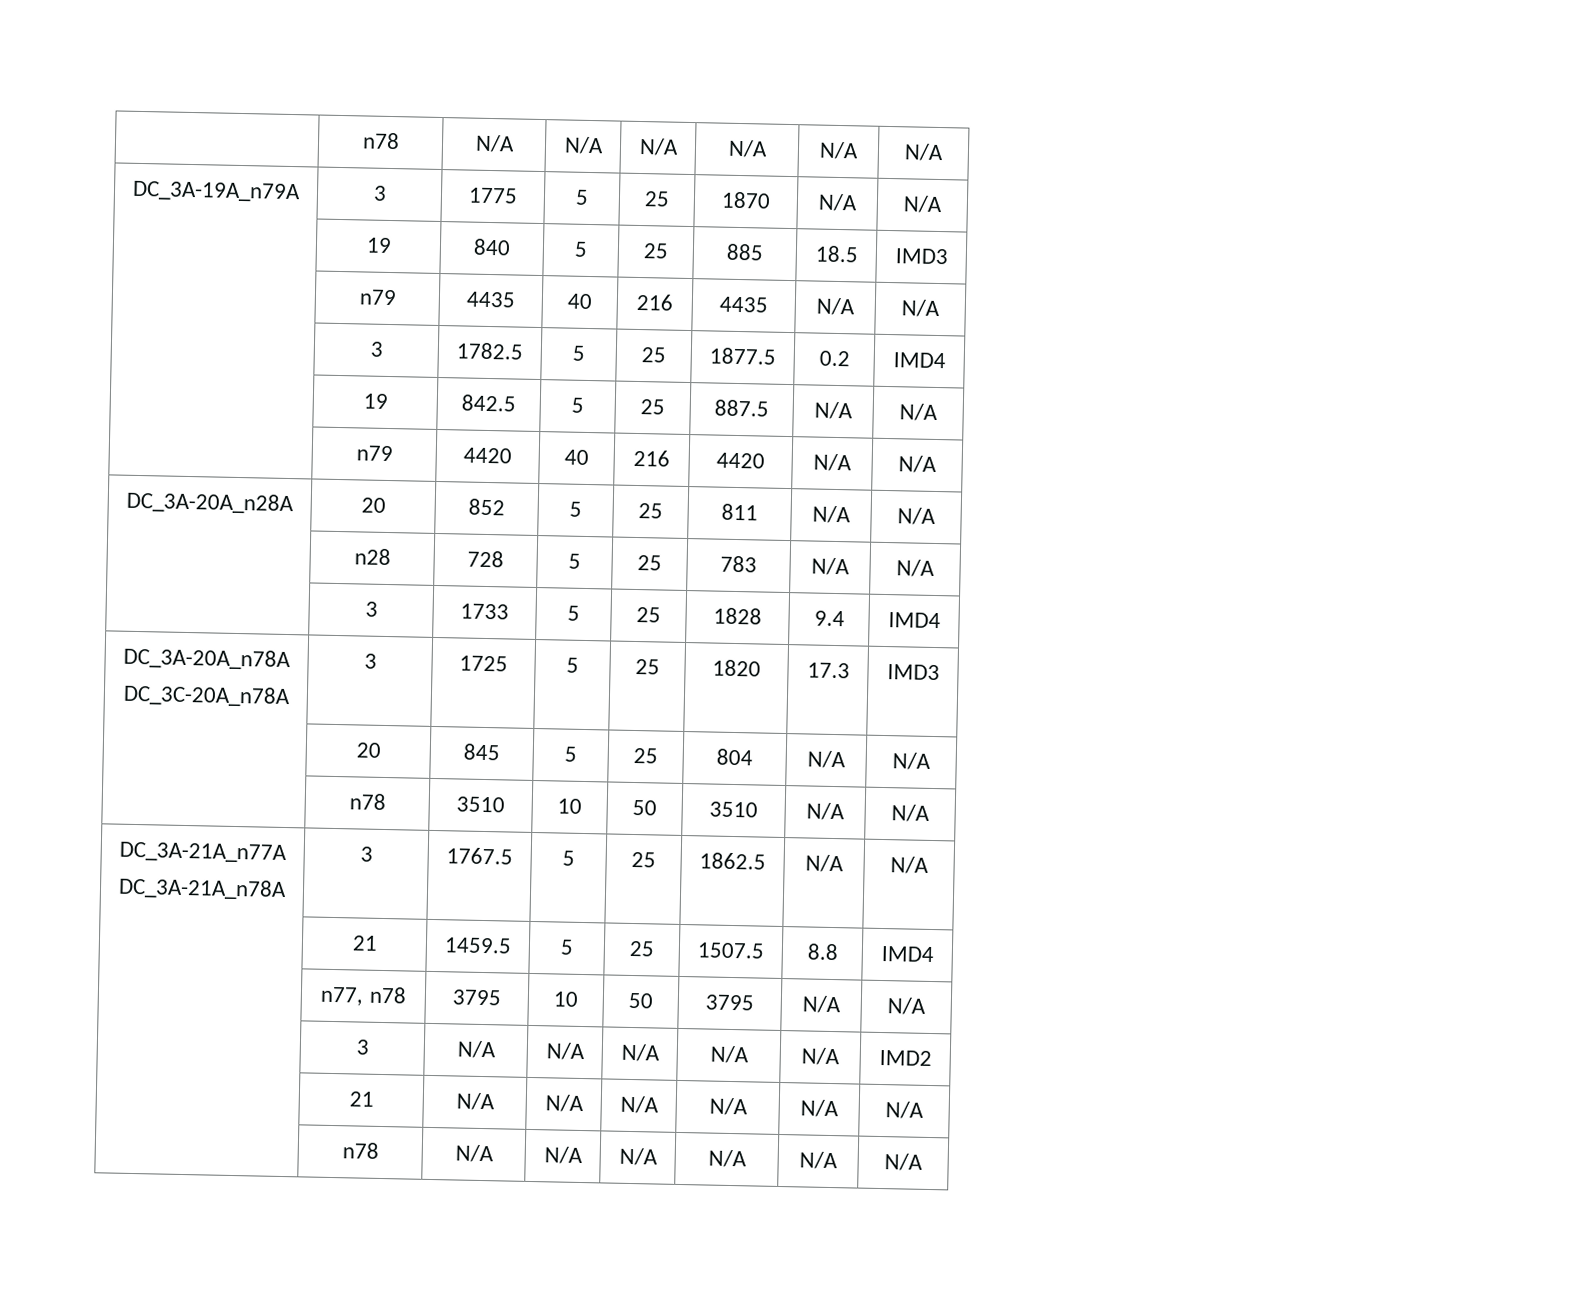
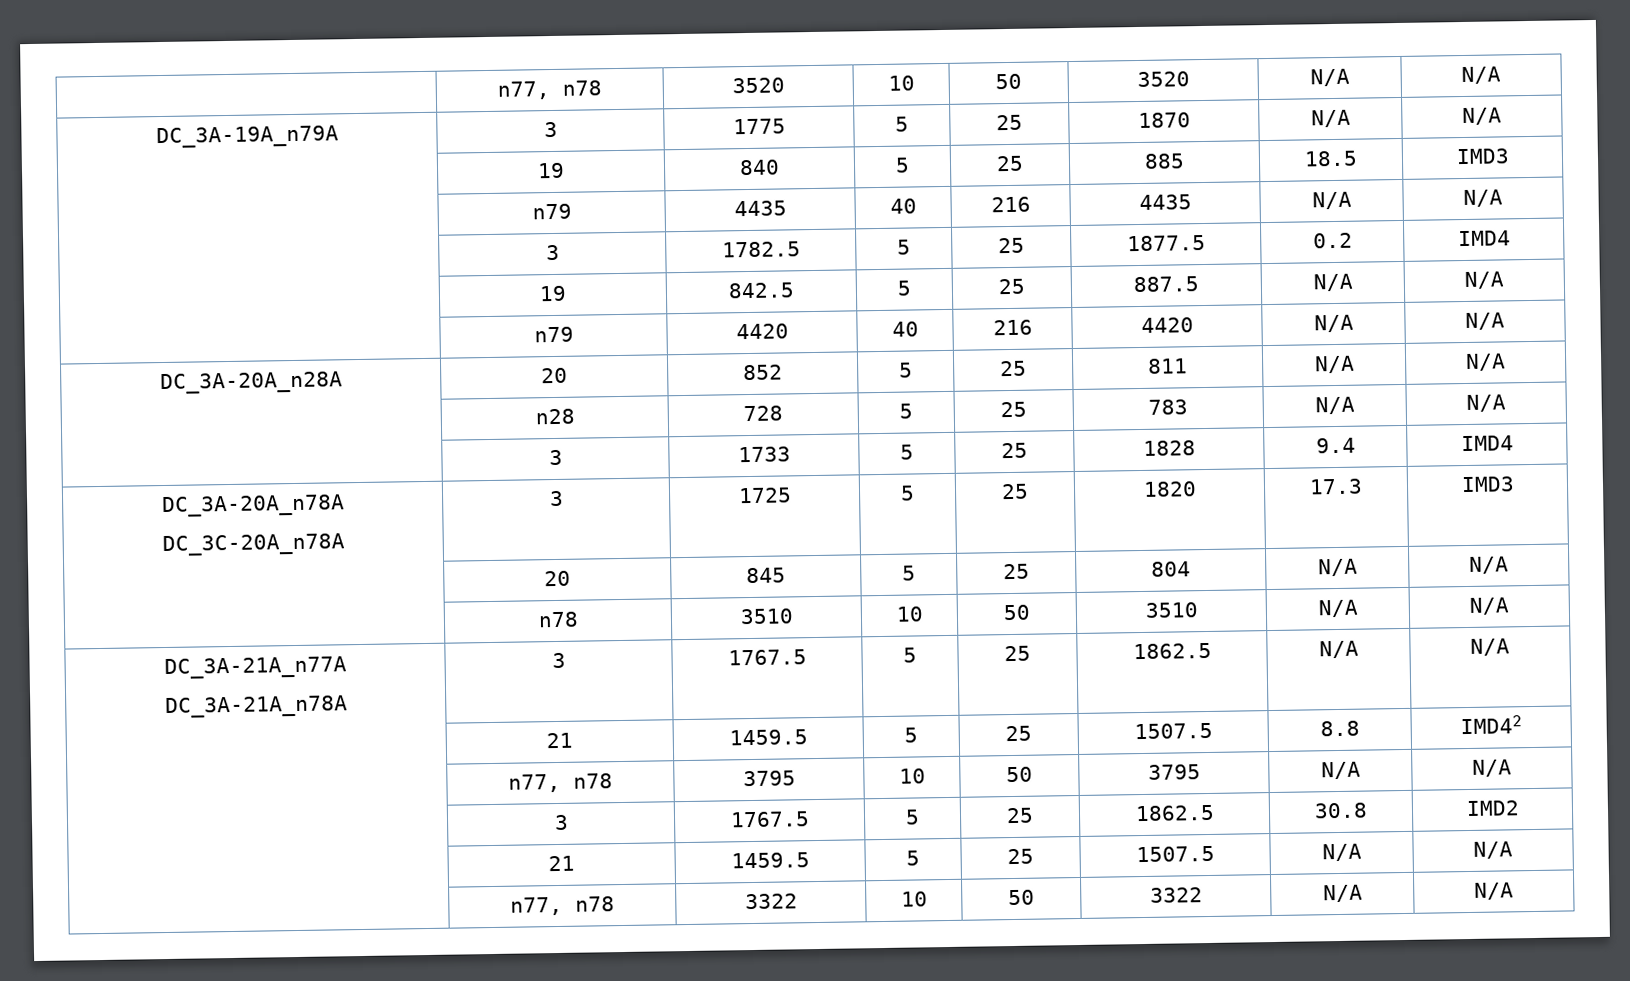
[361,132,400,150] [474,134,515,153] [563,136,604,155] [638,137,679,156] [727,139,768,158] | n78 | N/A | N/A | N/A | N/A -> [497,80,602,100] [731,77,785,94] [887,75,915,91] [995,73,1022,90] [1136,71,1190,88] | n77, n78 | 3520 | 10 | 50 | 3520
[880,945,934,963] IMD4 -> [1460,715,1522,735] IMD42
[456,1040,497,1059] [545,1042,586,1061] [620,1043,660,1062] [709,1045,749,1064] [801,1047,840,1066] [878,1049,932,1067] [348,1091,374,1107] [455,1092,495,1111] [544,1094,584,1113] [619,1095,659,1114] [708,1097,748,1116] [800,1099,839,1118] [885,1101,924,1119] [341,1142,379,1159] [454,1144,494,1163] [543,1146,583,1165] [618,1147,658,1166] [707,1149,747,1168] N/A | N/A | N/A | N/A | N/A | IMD2 // | 21 | N/A | N/A | N/A | N/A | N/A | N/A // | n78 | N/A | N/A | N/A | N/A -> [729,811,810,828] [905,809,920,825] [1006,807,1034,824] [1134,804,1215,822] [1314,802,1368,819] [1465,800,1520,817] [548,855,575,872] [730,852,810,869] [906,850,920,866] [1007,848,1034,865] [1135,845,1215,863] [1321,843,1362,862] [1473,841,1513,859] [510,896,615,916] [744,893,798,910] [900,891,928,907] [1008,889,1035,906] [1149,887,1203,903] 1767.5 | 5 | 25 | 1862.5 | 30.8 | IMD2 // | 21 | 1459.5 | 5 | 25 | 1507.5 | N/A | N/A // | n77, n78 | 3322 | 10 | 50 | 3322

